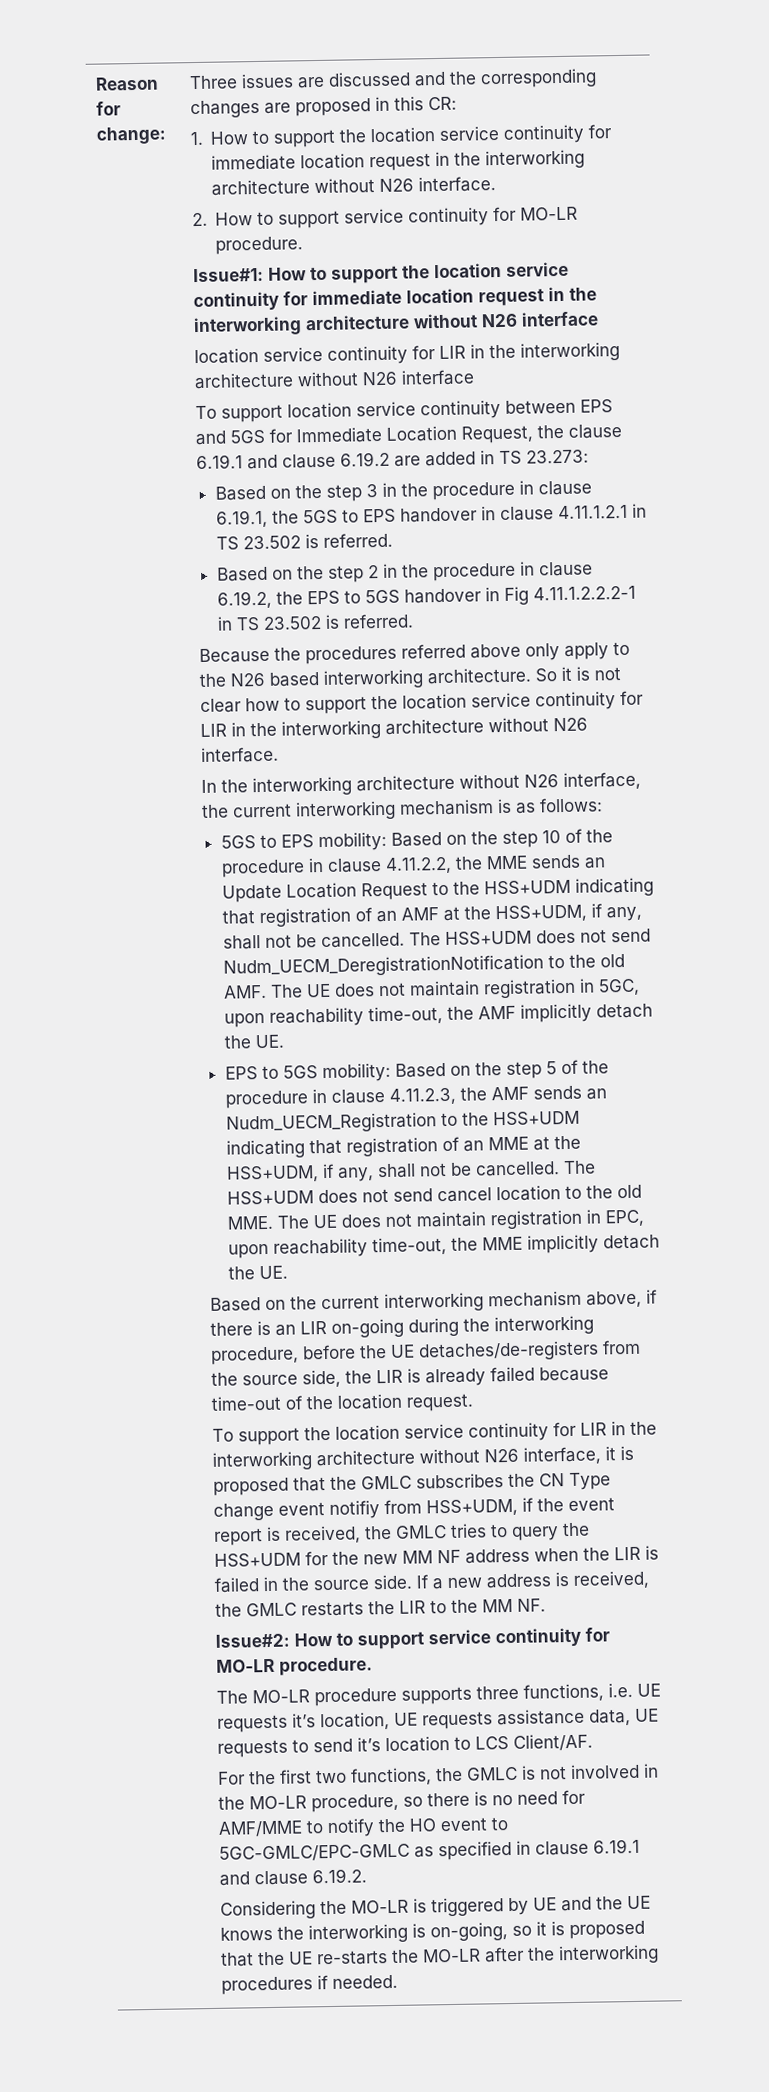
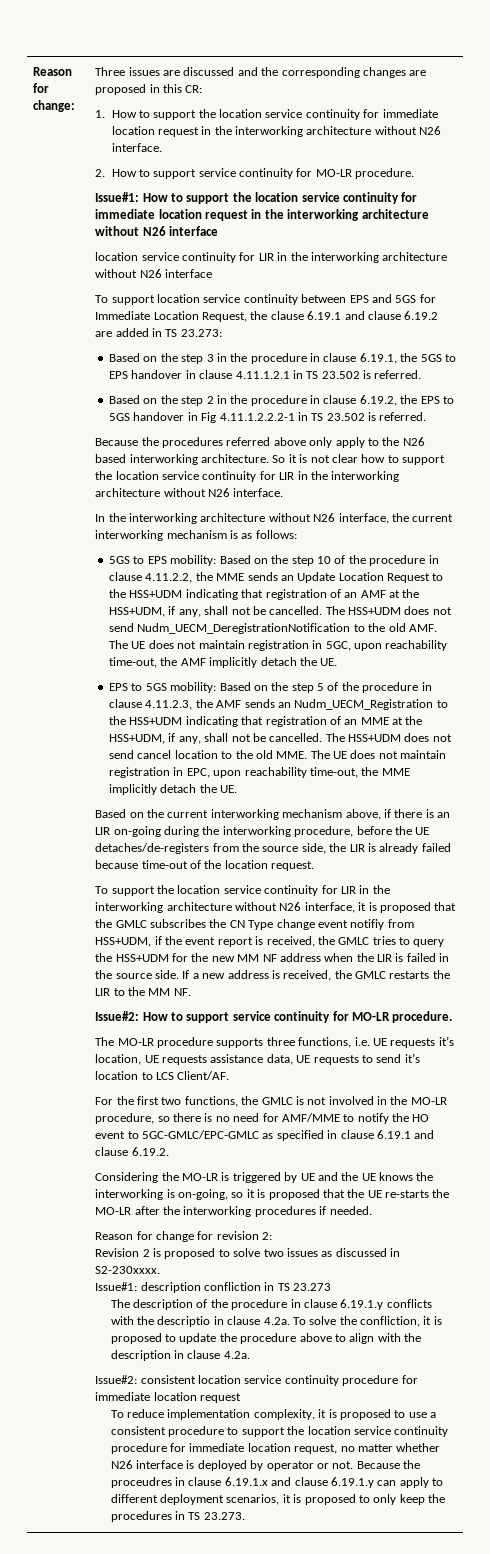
(398, 1982) none -> [95,1231,273,1242] [95,1248,401,1259] [95,1266,161,1274] [95,1282,332,1293] [110,1299,432,1310] [110,1316,442,1327] [110,1333,422,1344] [110,1350,250,1361] [95,1375,418,1386] [95,1392,242,1403] [110,1409,437,1420] [110,1426,449,1437] [110,1443,441,1454] [110,1460,421,1471] [110,1477,444,1488] [110,1494,446,1505] [110,1511,245,1522] // Reason for change for revision 2: // Revision 2 is proposed to solve two issues as discussed in S2-230xxxx. // Issue#1: description confliction in TS 23.273 // The description of the procedure in clause 6.19.1.y conflicts with the descriptio in clause 4.2a. To solve the confliction, it is proposed to update the procedure above to align with the description in clause 4.2a. // Issue#2: consistent location service continuity procedure for immediate location request // To reduce implementation complexity, it is proposed to use a consistent procedure to support the location service continuity procedure for immediate location request, no matter whether N26 interface is deployed by operator or not. Because the proceudres in clause 6.19.1.x and clause 6.19.1.y can apply to different deployment scenarios, it is proposed to only keep the procedures in TS 23.273.

